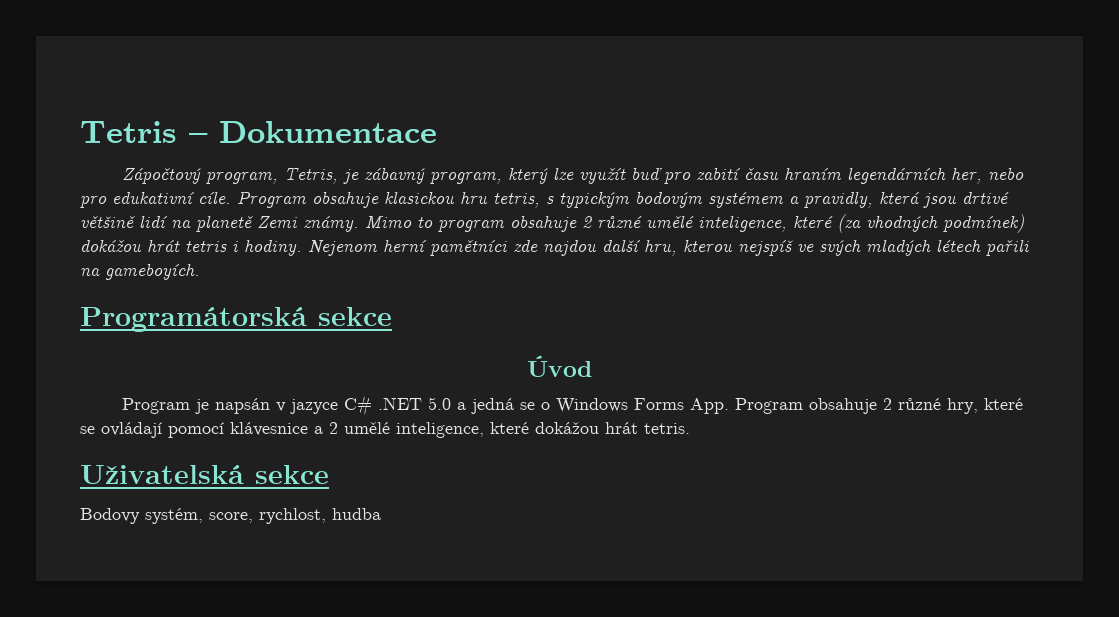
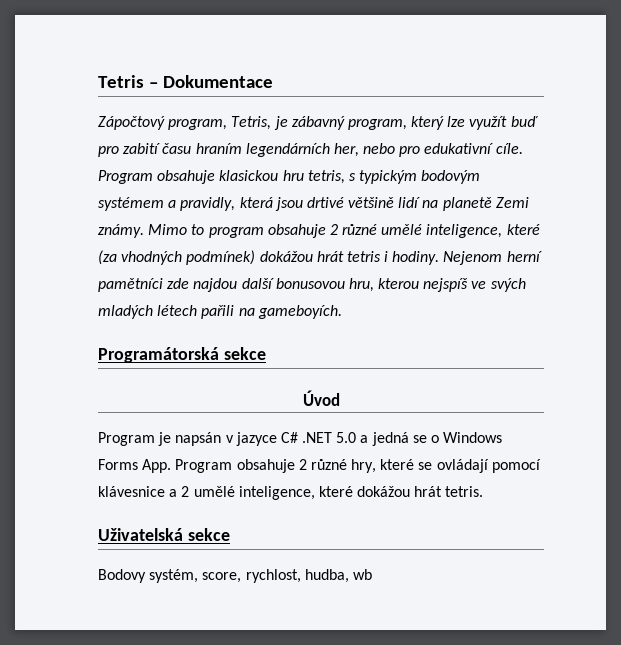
(640, 245) none -> [275,278,345,289] bonusovou
[332,508,381,520] hudba -> [304,569,372,583] hudba, wb

